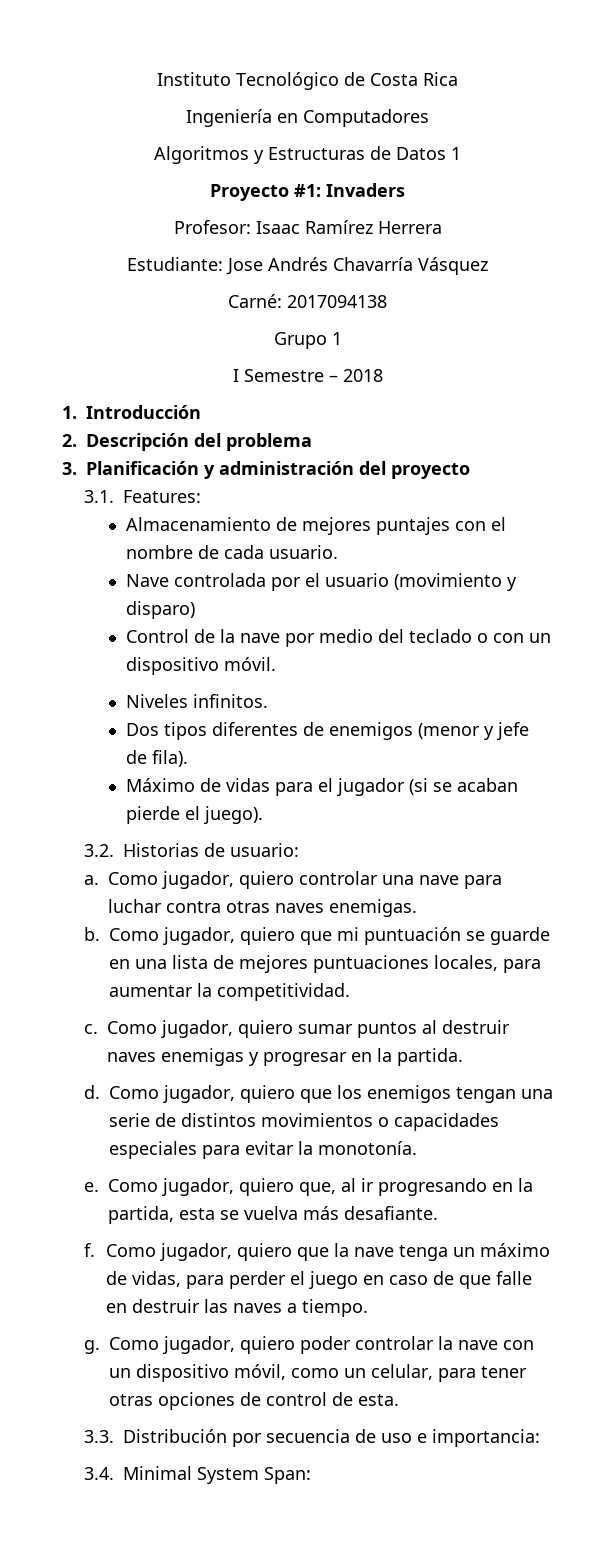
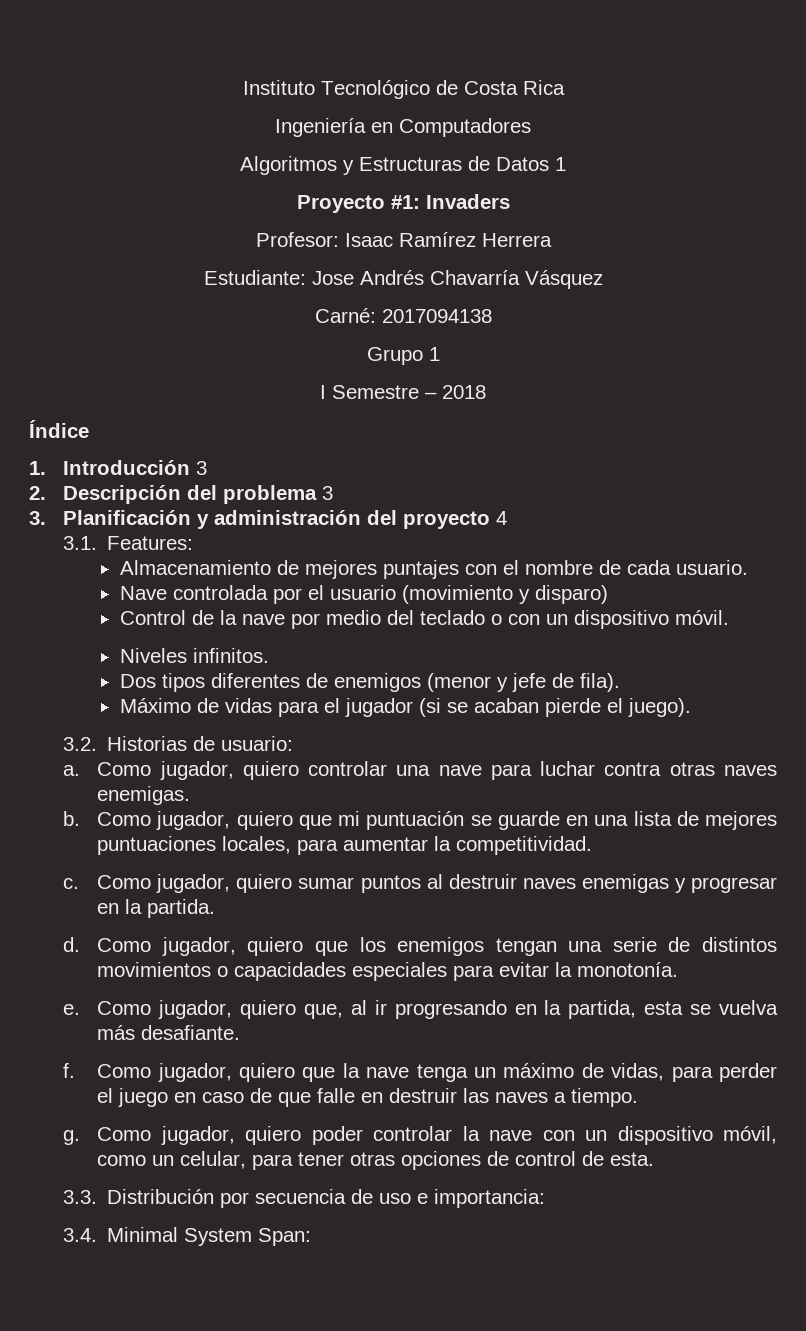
(383, 375) none -> [29,420,89,438] // Índice
(201, 412) none -> [196,461,208,475] 3
(312, 442) none -> [322,486,334,500] 3
(470, 471) none -> [496,511,508,525] 4

